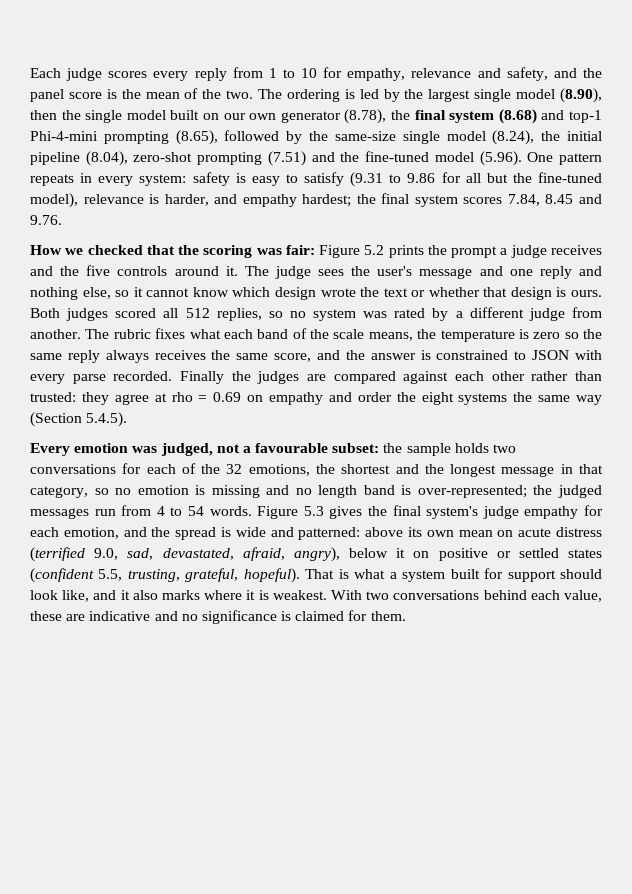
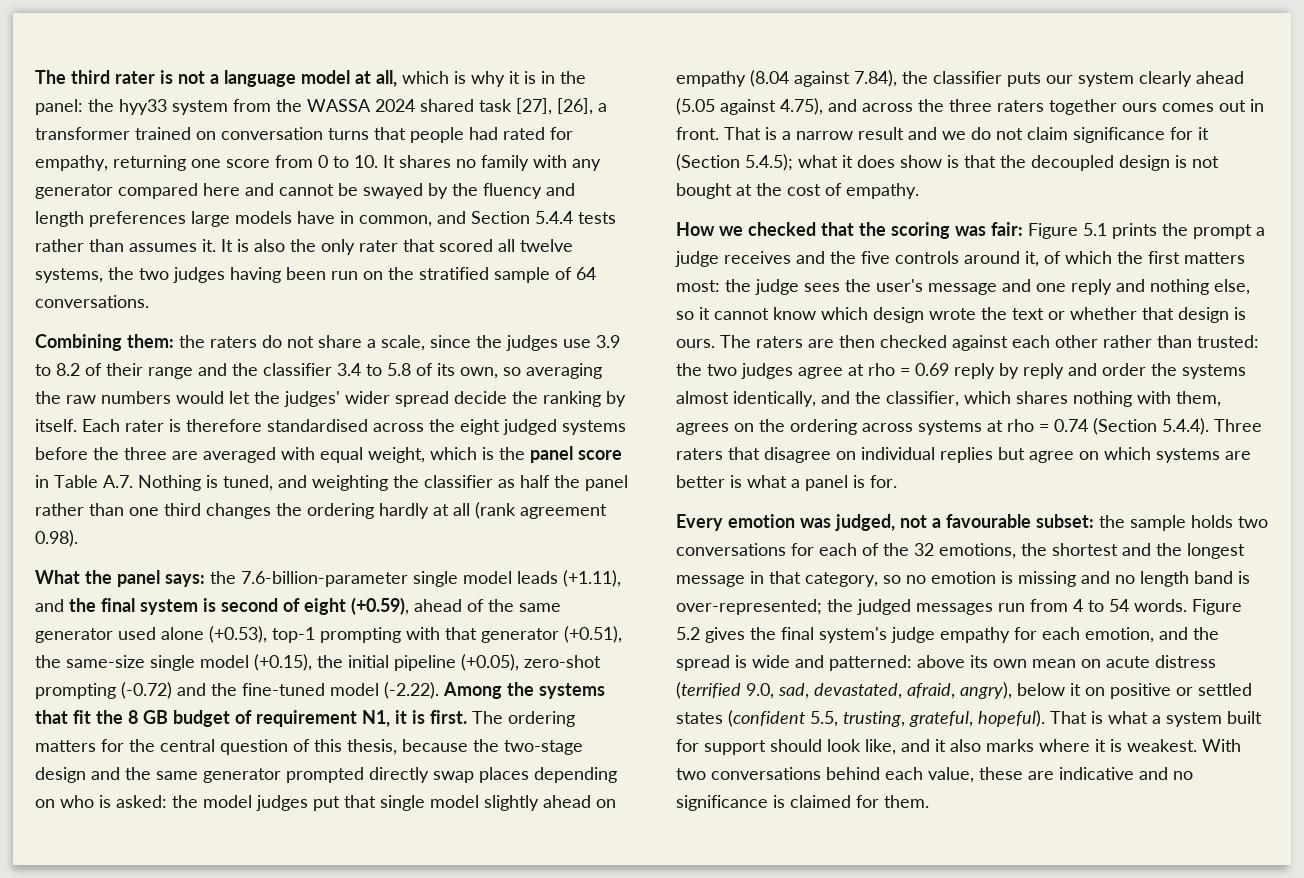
[30,67,602,81] [30,88,602,103] [30,109,603,124] [30,130,303,145] Each judge scores every reply from 1 to 10 for empathy, relevance and safety, and the panel score is the mean of the two. The ordering is led by the largest single model (8.90), then the single model built on our own generator (8.78), the final system (8.68) and top-1 Phi-4-mini prompting (8.65), followed by -> [35,70,586,87] [35,98,607,115] [35,127,573,143] [35,155,601,171] [35,183,575,199] [35,211,616,227] [35,239,573,255] [35,267,596,283] [35,295,149,308] [35,334,620,351] [35,363,602,379] [35,391,626,407] [35,419,626,435] [35,446,622,463] [35,475,628,491] [35,502,607,519] [35,530,78,547] [35,570,621,587] [35,597,561,615] [35,626,622,643] The third rater is not a language model at all, which is why it is in the panel: the hyy33 system from the WASSA 2024 shared task [27], [26], a transformer trained on conversation turns that people had rated for empathy, returning one score from 0 to 10. It shares no family with any generator compared here and cannot be swayed by the fluency and length preferences large models have in common, and Section 5.4.4 tests rather than assumes it. It is also the only rater that scored all twelve systems, the two judges having been run on the stratified sample of 64 conversations. // Combining them: the raters do not share a scale, since the judges use 3.9 to 8.2 of their range and the classifier 3.4 to 5.8 of its own, so averaging the raw numbers would let the judges' wider spread decide the ranking by itself. Each rater is therefore standardised across the eight judged systems before the three are averaged with equal weight, which is the panel score in Table A.7. Nothing is tuned, and weighting the classifier as half the panel rather than one third changes the ordering hardly at all (rank agreement 0.98). // What the panel says: the 7.6-billion-parameter single model leads (+1.11), and the final system is second of eight (+0.59), ahead of the same generator used alone (+0.53), top-1 prompting with that generator (+0.51),
[492,130,535,145] (8.24), -> [254,654,312,671] (+0.15),
[85,151,128,166] (8.04), -> [461,654,519,671] (+0.05),
[267,151,306,166] (7.51) -> [121,682,172,699] (-0.72)
[479,151,603,166] [30,172,602,187] [30,193,603,208] [30,215,62,225] (5.96). One pattern repeats in every system: safety is easy to satisfy (9.31 to 9.86 for all but the fine-tuned model), relevance is harder, and empathy hardest; the final system scores 7.84, 8.45 and 9.76. -> [384,682,605,699] [35,710,575,727] [35,739,583,755] [35,767,617,783] [35,795,616,811] [676,70,1244,87] [676,98,1264,115] [676,127,1209,143] [676,154,1219,171] [676,183,919,199] (-2.22). Among the systems that fit the 8 GB budget of requirement N1, it is first. The ordering matters for the central question of this thesis, because the two-stage design and the same generator prompted directly swap places depending on who is asked: the model judges put that single model slightly ahead on empathy (8.04 against 7.84), the classifier puts our system clearly ahead (5.05 against 4.75), and across the three raters together ours comes out in front. That is a narrow result and we do not claim significance for it (Section 5.4.5); what it does show is that the decoupled design is not bought at the cost of empathy.
[364,245,385,255] 5.2 -> [1083,223,1107,236] 5.1
[225,266,269,276] it. The -> [1025,251,1245,267] [676,279,751,292] it, of which the first matters most: the
[30,307,602,321] [30,328,602,342] [30,350,602,363] [30,371,396,384] Both judges scored all 512 replies, so no system was rated by a different judge from another. The rubric fixes what each band of the scale means, the temperature is zero so the same reply always receives the same score, and the answer is constrained to JSON with every parse recorded. Finally the judges are compared -> [720,335,947,348] The raters are then checked
[81,392,109,405] they -> [676,363,793,379] the two judges
[247,392,602,405] [30,412,128,427] on empathy and order the eight systems the same way (Section 5.4.5). -> [954,363,1246,379] [676,391,1221,407] [676,418,1262,435] [676,447,1251,463] [676,475,897,491] reply by reply and order the systems almost identically, and the classifier, which shares nothing with them, agrees on the ordering across systems at rho = 0.74 (Section 5.4.4). Three raters that disagree on individual replies but agree on which systems are better is what a panel is for.
[303,506,324,516] 5.3 -> [676,627,700,640] 5.2

